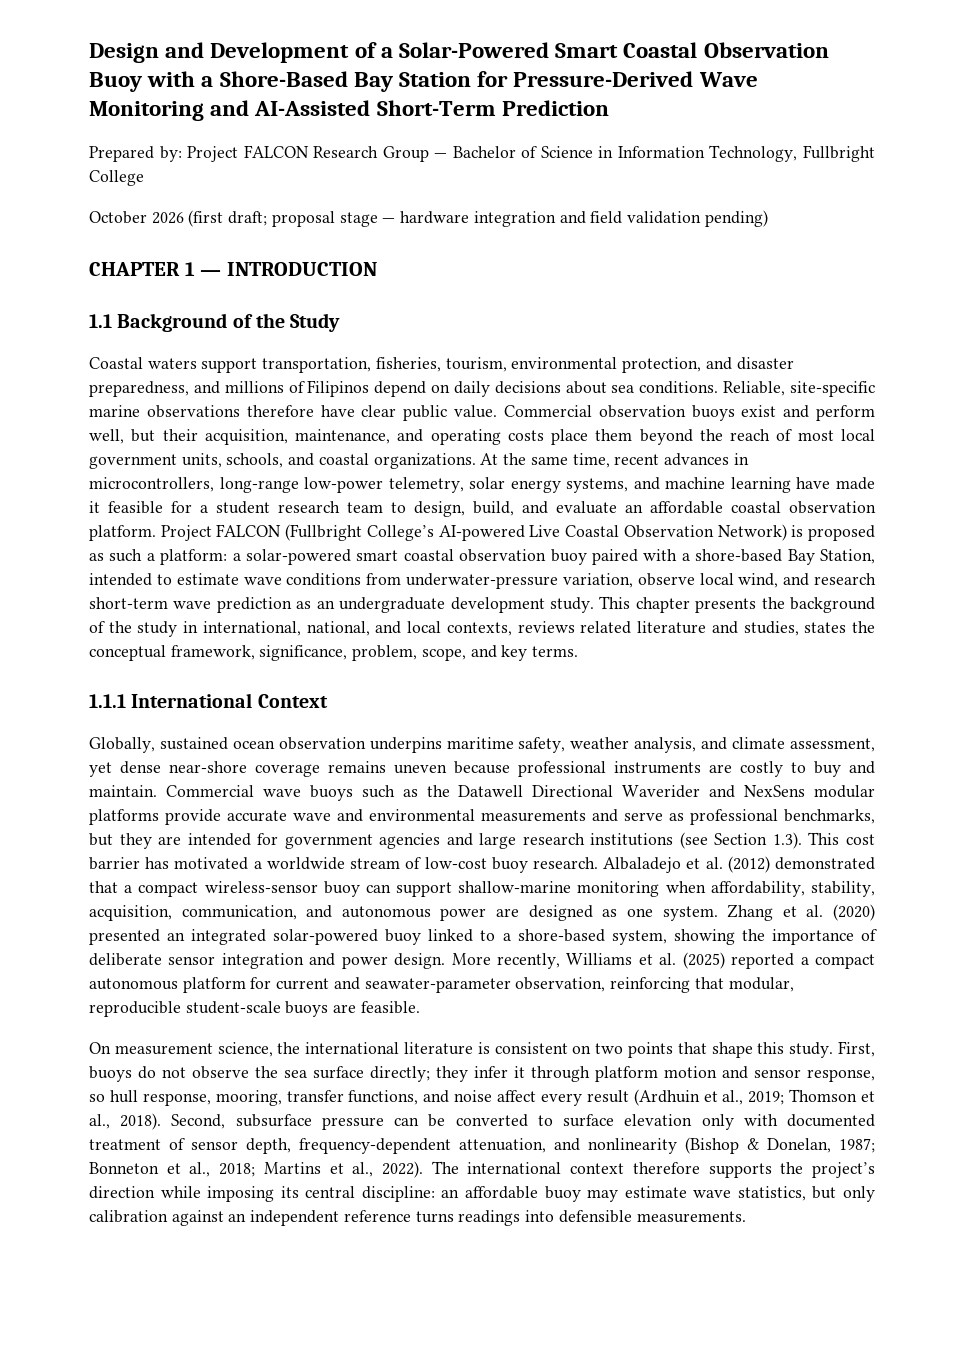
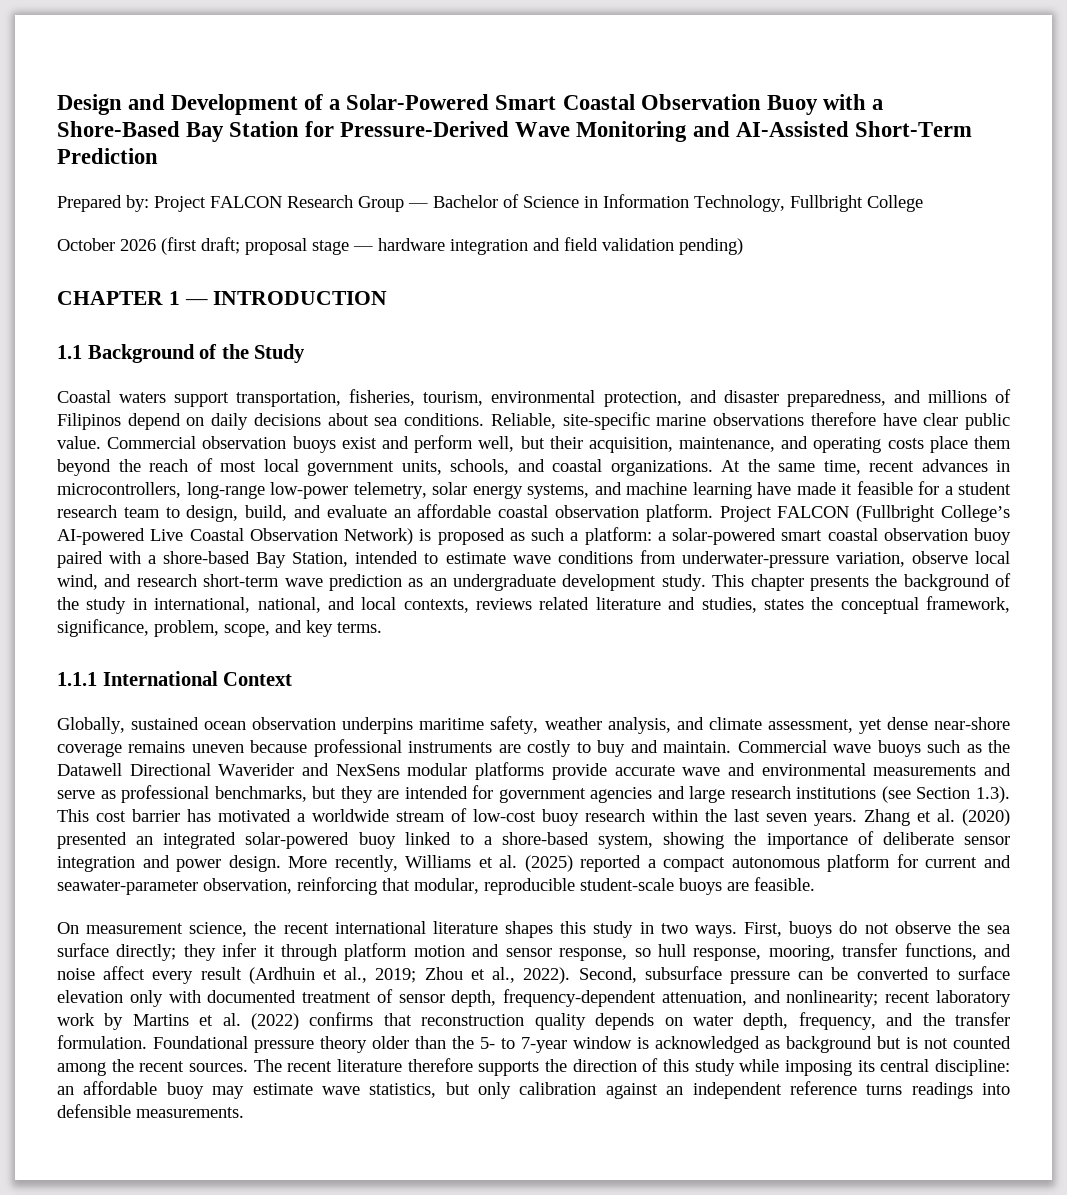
[532,856,875,873] [89,881,875,897] [89,905,718,921] research. Albaladejo et al. (2012) demonstrated that a compact wireless-sensor buoy can support shallow-marine monitoring when affordability, stability, acquisition, communication, and autonomous power are designed as one system. -> [585,809,857,826] research within the last seven years.
(301, 1048) none -> [283,923,329,934] recent
[477,1042,834,1058] is consistent on two points that shape this study. -> [505,921,737,938] shapes this study in two ways.
[789,1089,875,1102] [89,1113,162,1130] Thomson et al., 2018). -> [424,967,571,984] Zhou et al., 2022).
[588,1137,875,1154] [89,1161,875,1178] [89,1186,155,1199] nonlinearity (Bishop & Donelan, 1987; Bonneton et al., 2018; Martins et al., 2022). The international context therefore supports the project’s direction -> [786,990,1011,1007] [57,1012,1010,1030] [57,1035,1011,1053] [57,1058,735,1076] nonlinearity; recent laboratory work by Martins et al. (2022) confirms that reconstruction quality depends on water depth, frequency, and the transfer formulation. Foundational pressure theory older than the 5- to 7-year window is acknowledged as background but is not counted among the recent sources. The recent literature therefore supports the direction of this study

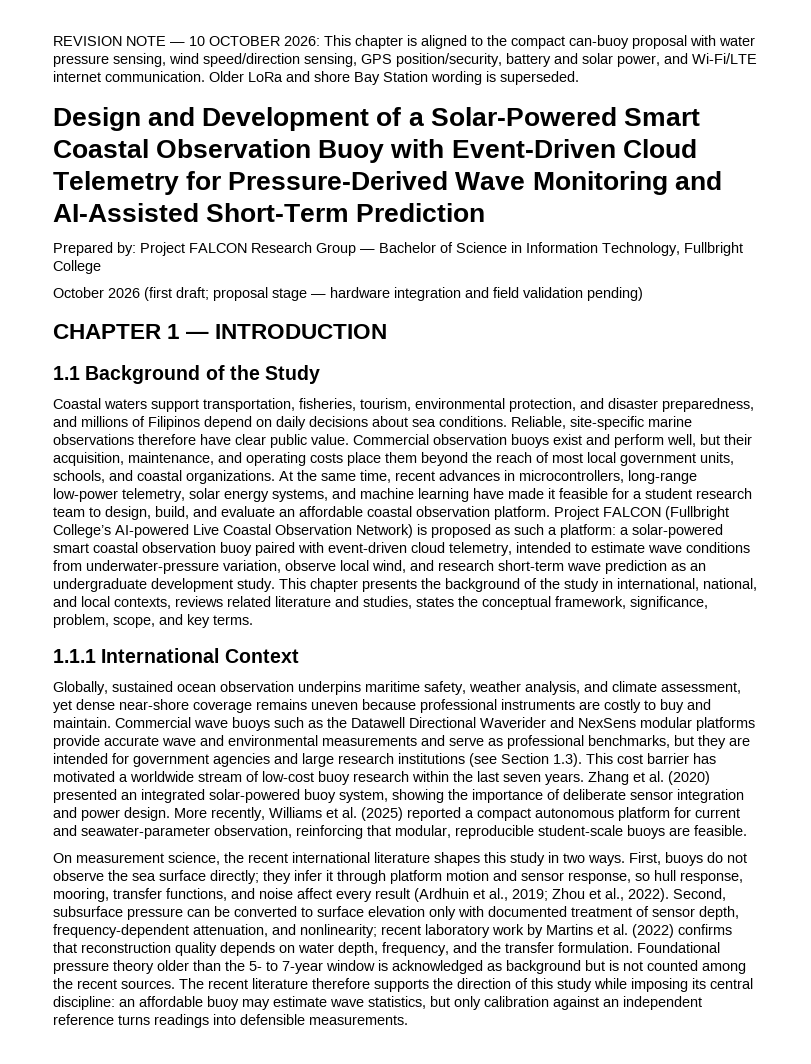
(57, 104) none -> [53,35,755,49] [53,53,757,67] [53,71,579,85] REVISION NOTE — 10 OCTOBER 2026: This chapter is aligned to the compact can-buoy proposal with water pressure sensing, wind speed/direction sensing, GPS position/security, battery and solar power, and Wi-Fi/LTE internet communication. Older LoRa and shore Bay Station wording is superseded. //
[871,99,883,110] [57,121,300,142] a Shore-Based Bay Station -> [451,139,697,158] [53,171,179,195] Event-Driven Cloud Telemetry
[148,551,349,568] a shore-based Bay Station, -> [328,542,512,556] event-driven cloud telemetry,
[404,832,590,845] linked to a shore-based -> (336, 796) none

